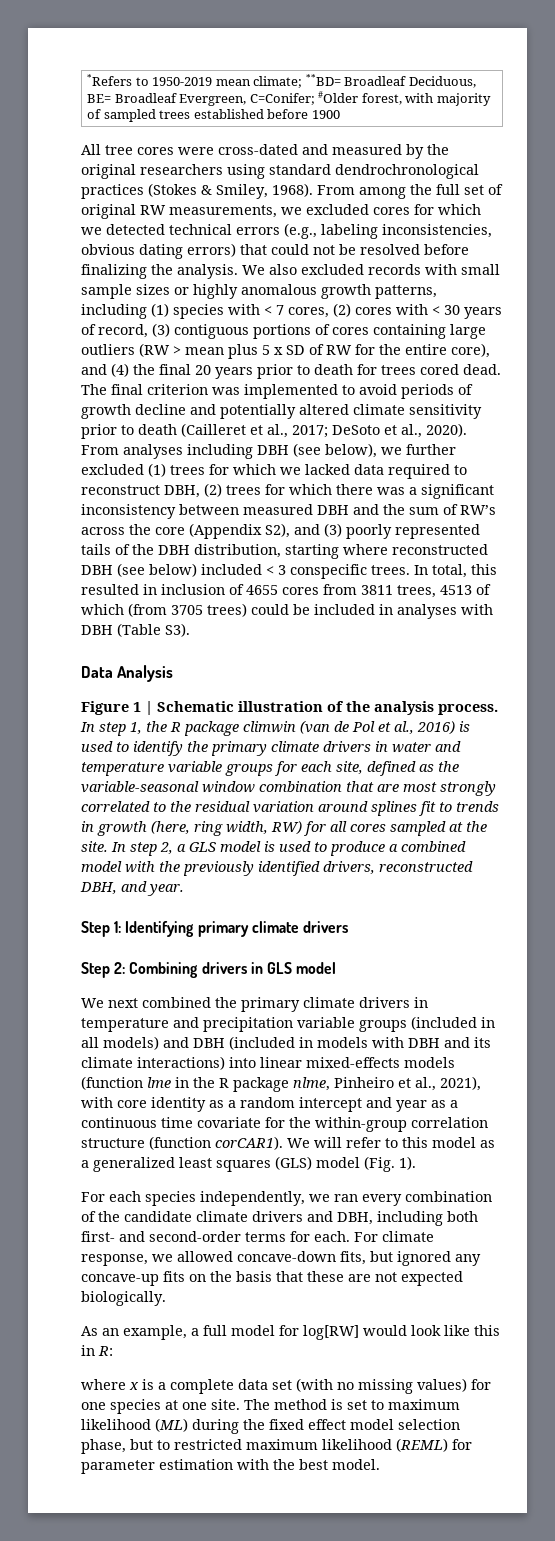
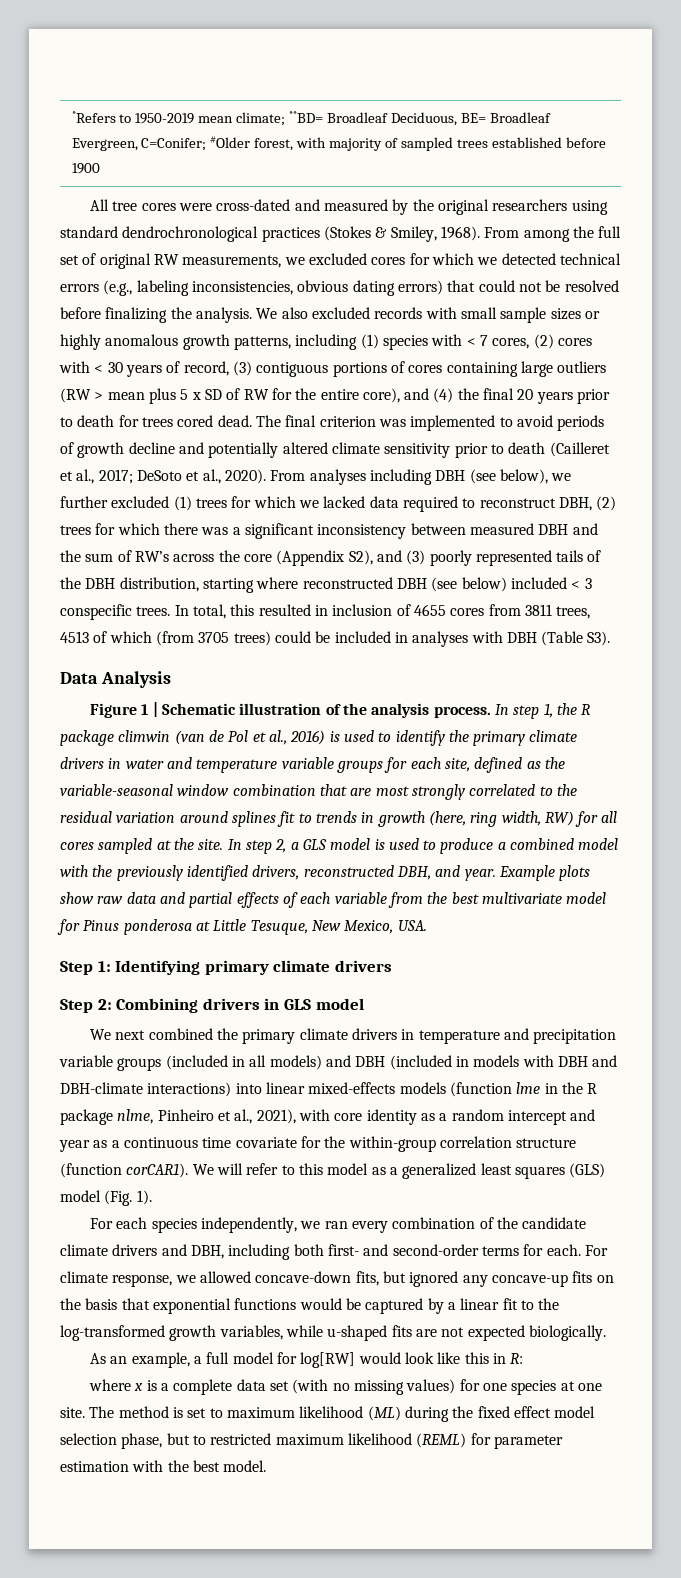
(184, 890) none -> [498,865,591,881] [60,892,607,908] [57,919,427,935] Example plots show raw data and partial effects of each variable from the best multivariate model for Pinus ponderosa at Little Tesuque, New Mexico, USA.
[474,1037,491,1048] [81,1057,133,1068] its climate -> [60,1082,143,1094] DBH-climate
[307,1271,344,1282] these -> [152,1298,560,1314] [60,1325,412,1341] exponential functions would be captured by a linear fit to the log-transformed growth variables, while u-shaped fits

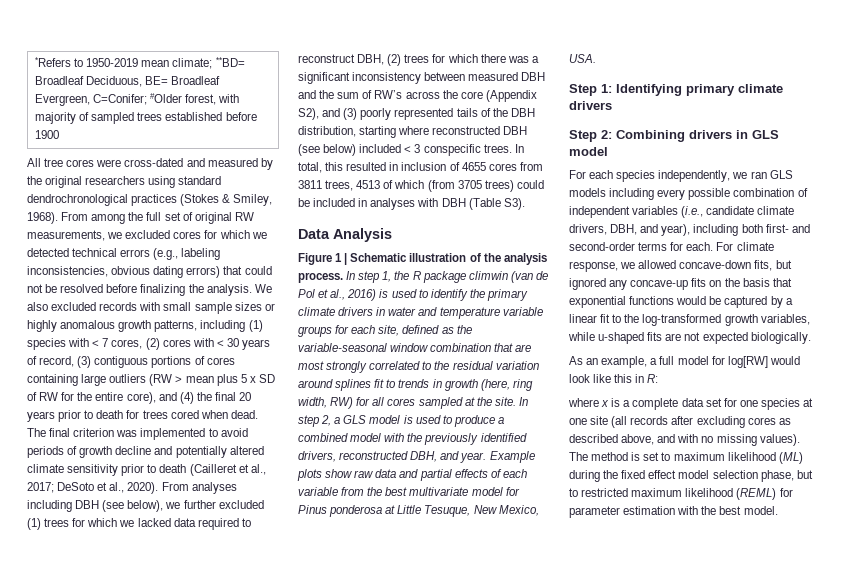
(214, 421) none -> [200,410,228,419] when
[90,1028,617,1044] [59,1055,618,1071] [60,1082,598,1097] [60,1109,596,1125] [59,1136,577,1152] [60,1163,606,1179] [60,1190,152,1206] // We next combined the primary climate drivers in temperature and precipitation variable groups (included in all models) and DBH (included in models with DBH and DBH-climate interactions) into linear mixed-effects models (function lme in the R package nlme, Pinheiro et al., 2021), with core identity as a random intercept and year as a continuous time covariate for the within-group correlation structure (function corCAR1). We will refer to this model as a generalized least squares (GLS) model (Fig. 1). -> (608, 151) none
[351,1217,587,1233] [60,1244,224,1259] every combination of the candidate climate drivers and DBH, -> [769,170,793,179] [569,188,808,200] [569,206,795,218] [569,224,691,236] GLS models including every possible combination of independent variables (i.e., candidate climate drivers, DBH, and year),
[292,1379,456,1395] (with no missing values) -> (722, 402) none
[60,1407,85,1418] site. -> [590,416,791,428] [569,434,800,446] site (all records after excluding cores as described above, and with no missing values).

